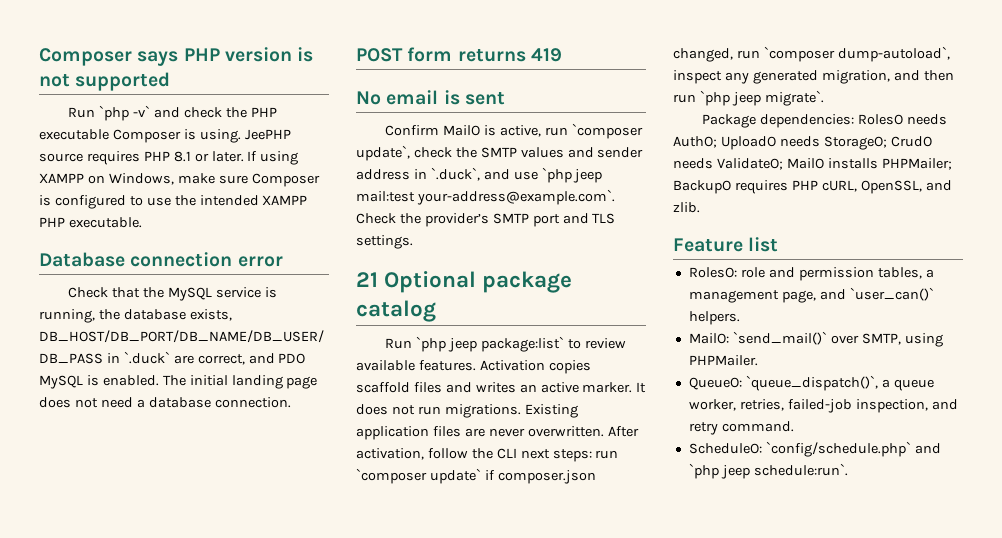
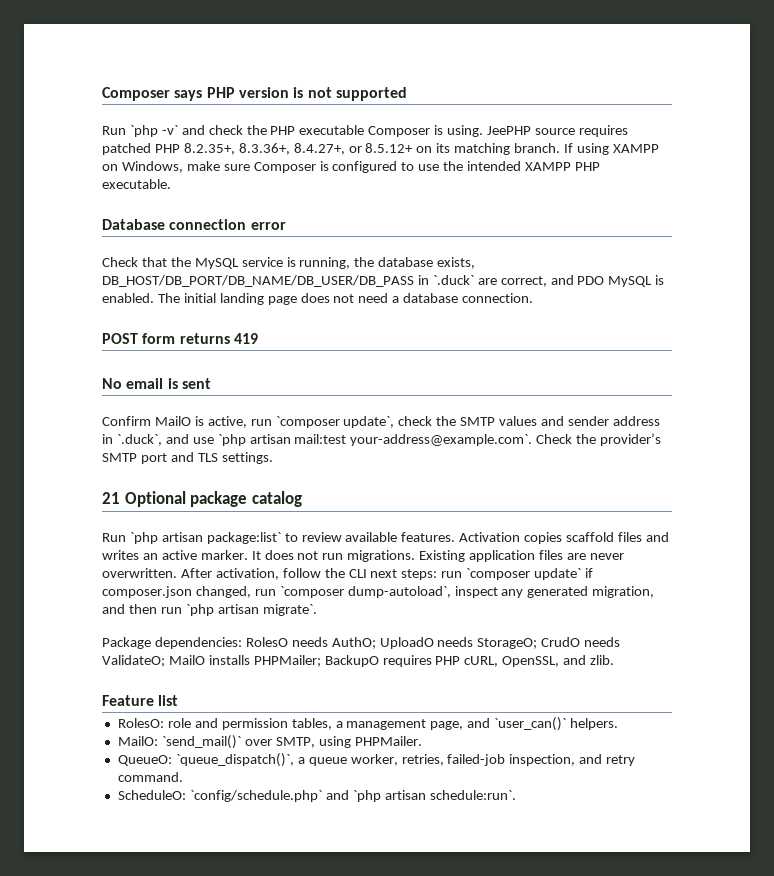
[143,151,244,162] PHP 8.1 or later. -> [102,143,561,155] patched PHP 8.2.35+, 8.3.36+, 8.4.27+, or 8.5.12+ on its matching branch.
[573,169,603,183] jeep -> [249,434,291,444] artisan
[448,338,478,352] jeep -> [161,532,203,542] artisan
[731,92,761,106] jeep -> [217,604,259,614] artisan
[720,465,750,479] jeep -> [384,790,426,800] artisan

